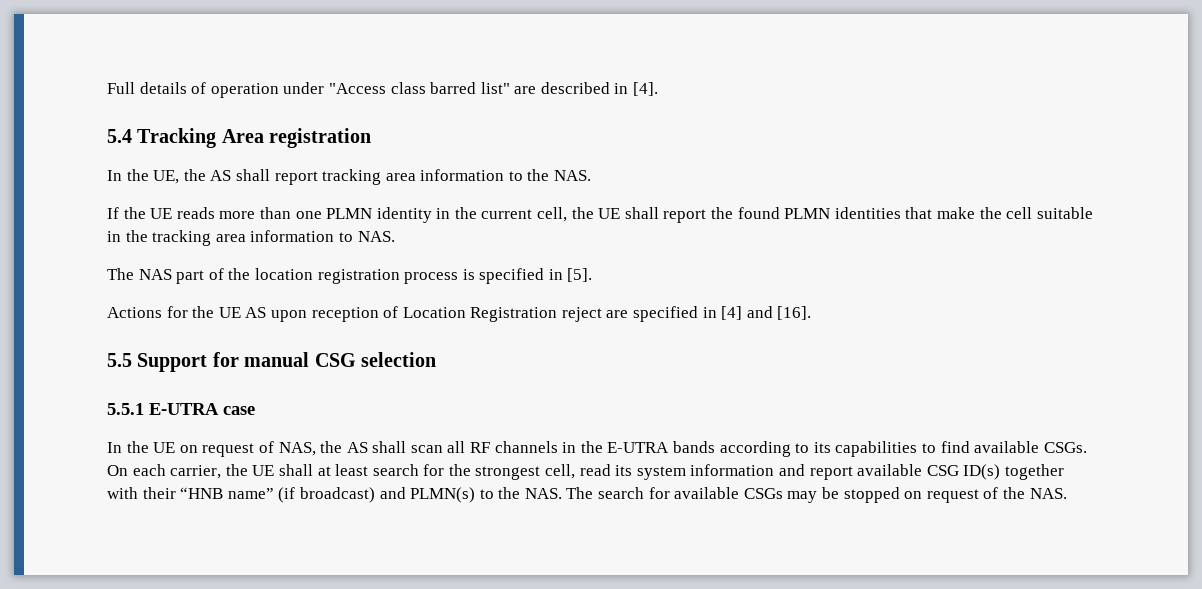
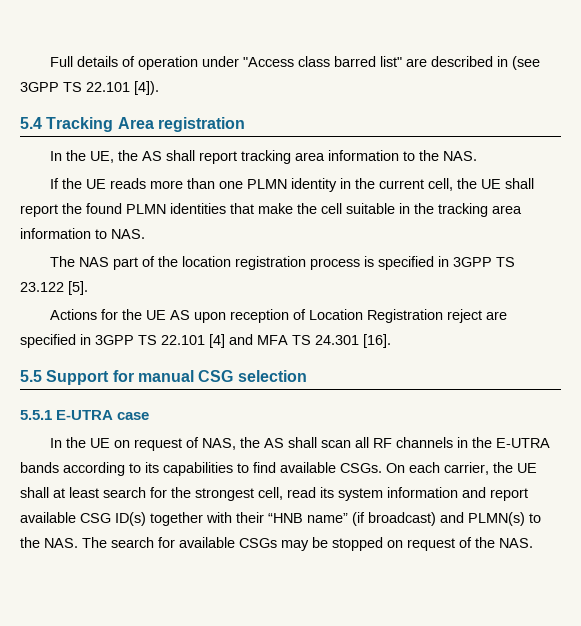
[633,82,659,96] [4]. -> [511,56,540,70] [20,81,159,95] (see 3GPP TS 22.101 [4]).
(563, 274) none -> [452,257,515,267] [20,282,64,292] 3GPP TS 23.122
[721,306,773,320] [4] and -> [95,334,359,348] 3GPP TS 22.101 [4] and MFA TS 24.301

